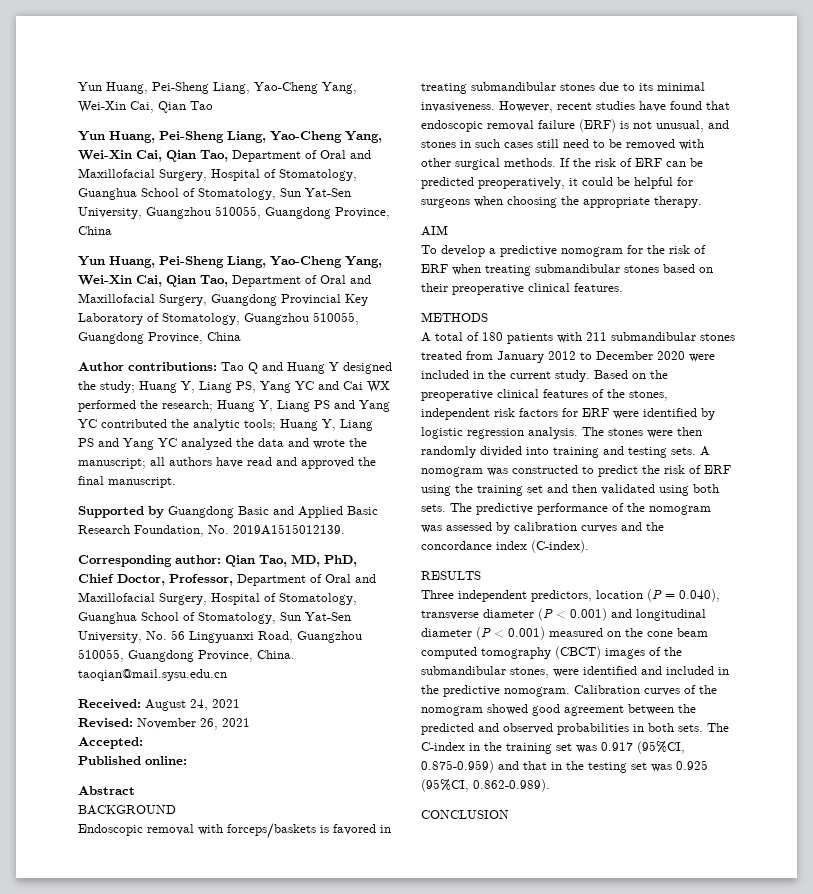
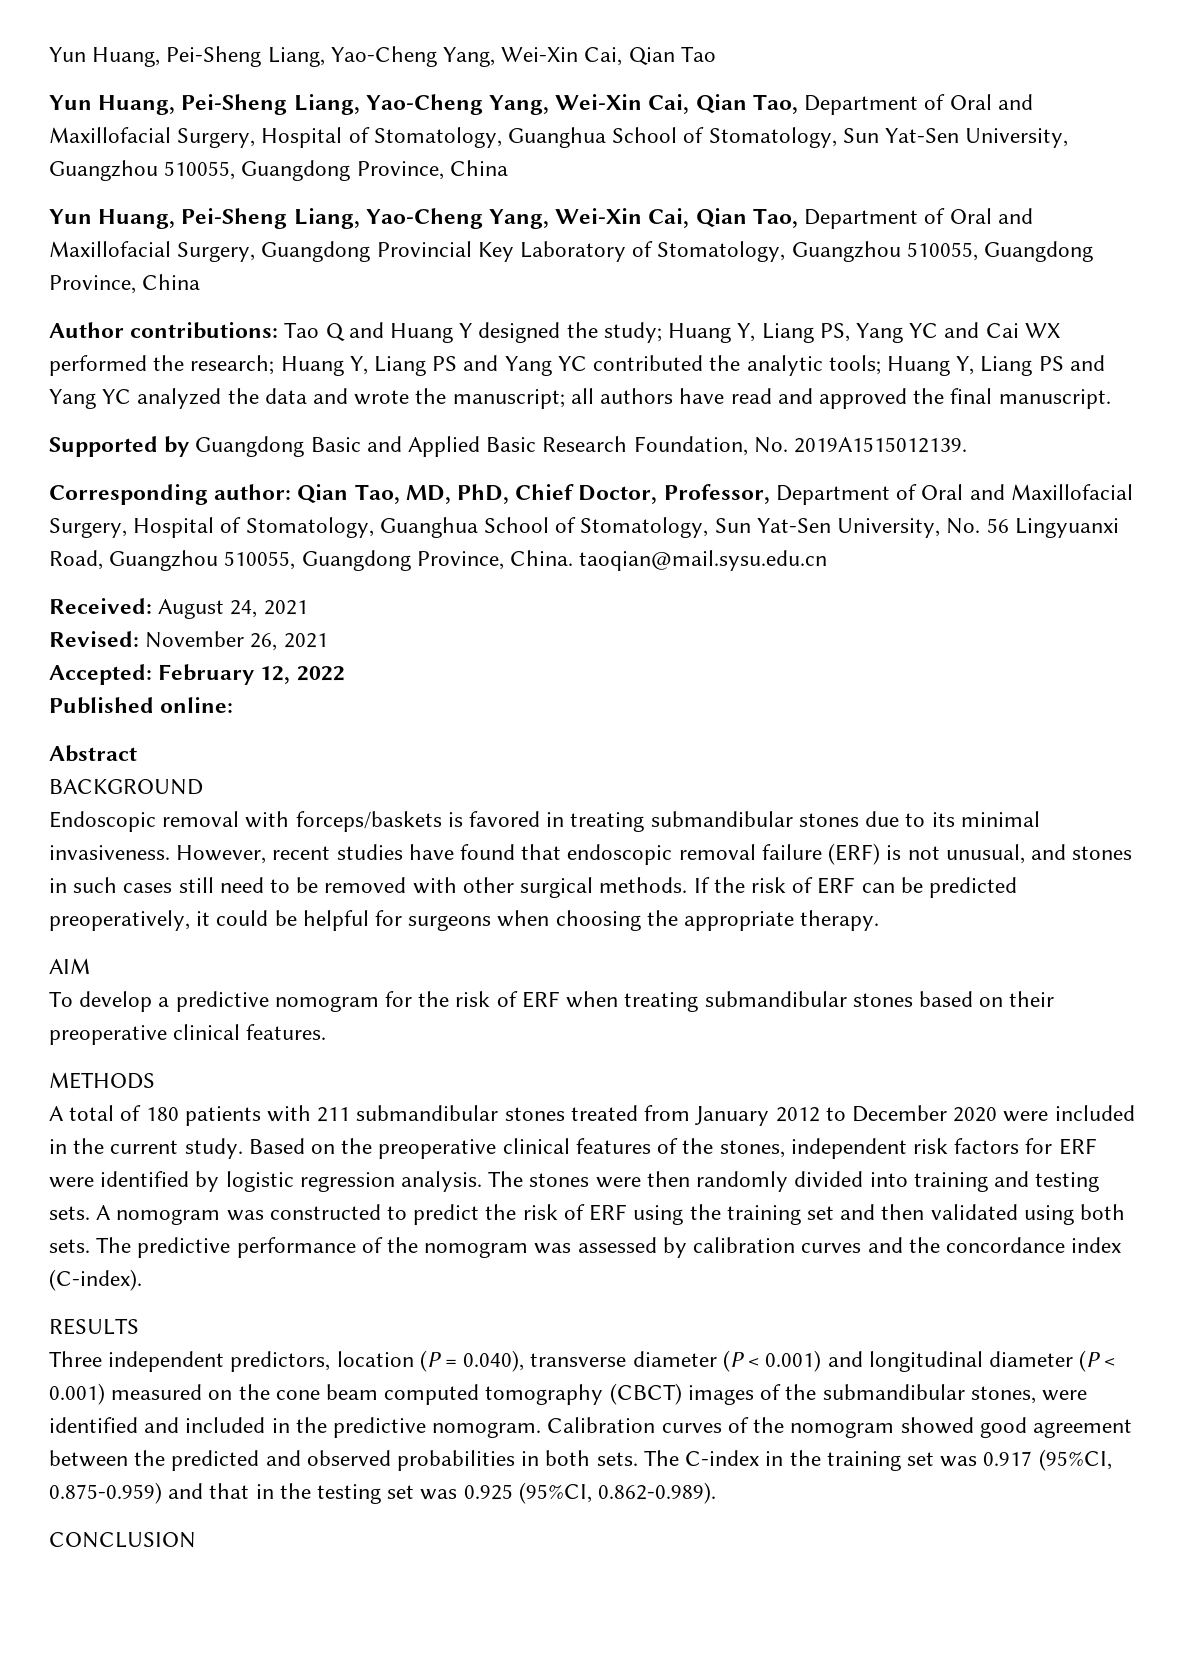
(143, 743) none -> [158,664,345,685] February 12, 2022

